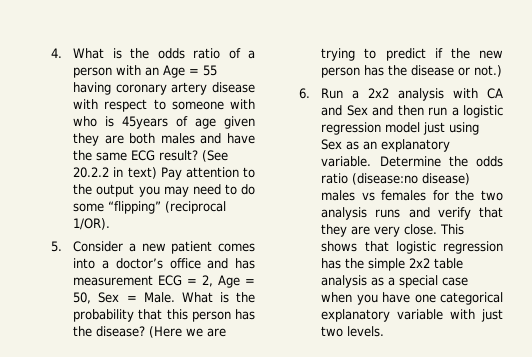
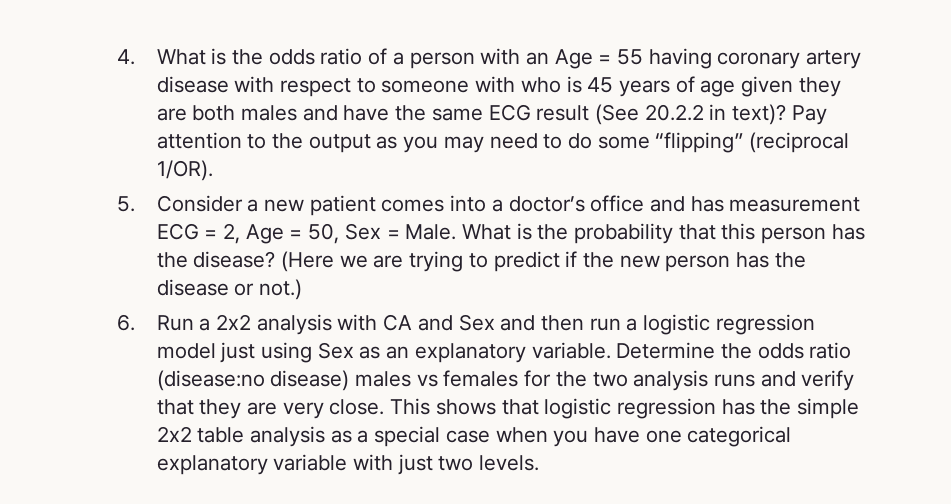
[122,116,169,129] 45years -> [587,77,670,97] 45 years
[159,150,199,161] result? -> [536,105,590,121] result
[127,167,157,179] text) -> [731,104,786,125] text)?
(135, 190) none -> [376,136,398,149] as

